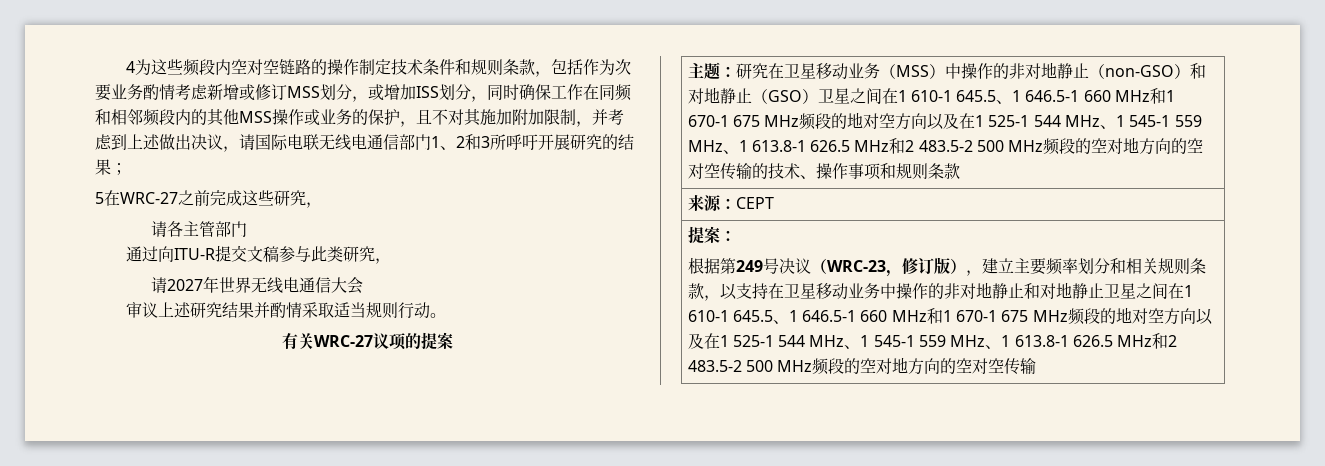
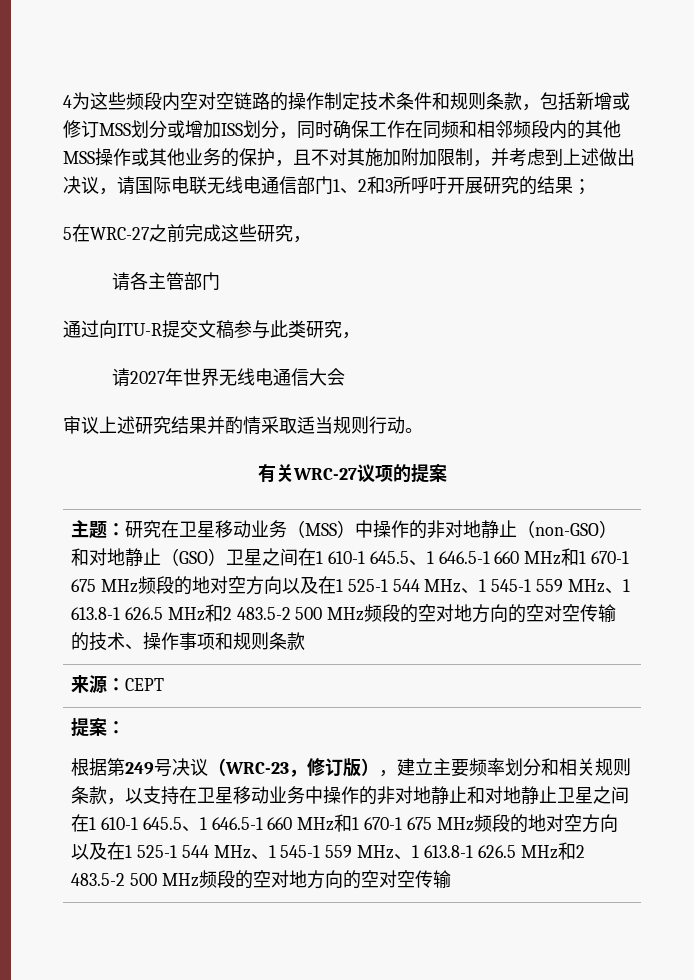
[582,59,631,75] [95,84,208,101] 作为次要业务酌情考虑 -> (576, 101) none
[352,96,368,102] ， -> (167, 129) none
(320, 117) none -> [149,148,185,166] 其他

